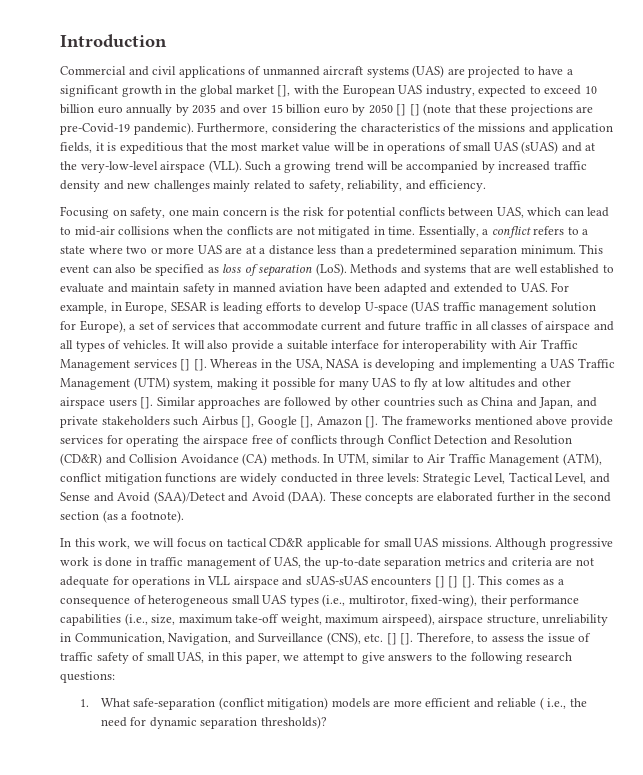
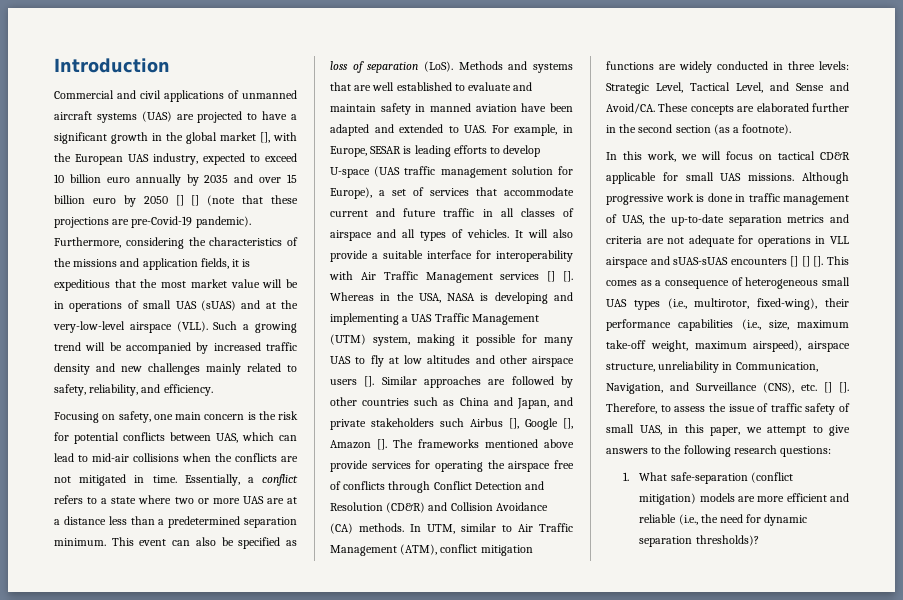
[117,491,327,504] Avoid (SAA)/Detect and Avoid (DAA). -> [606,103,655,114] Avoid/CA.
[539,697,567,710] ( i.e., -> [678,514,698,525] (i.e.,

